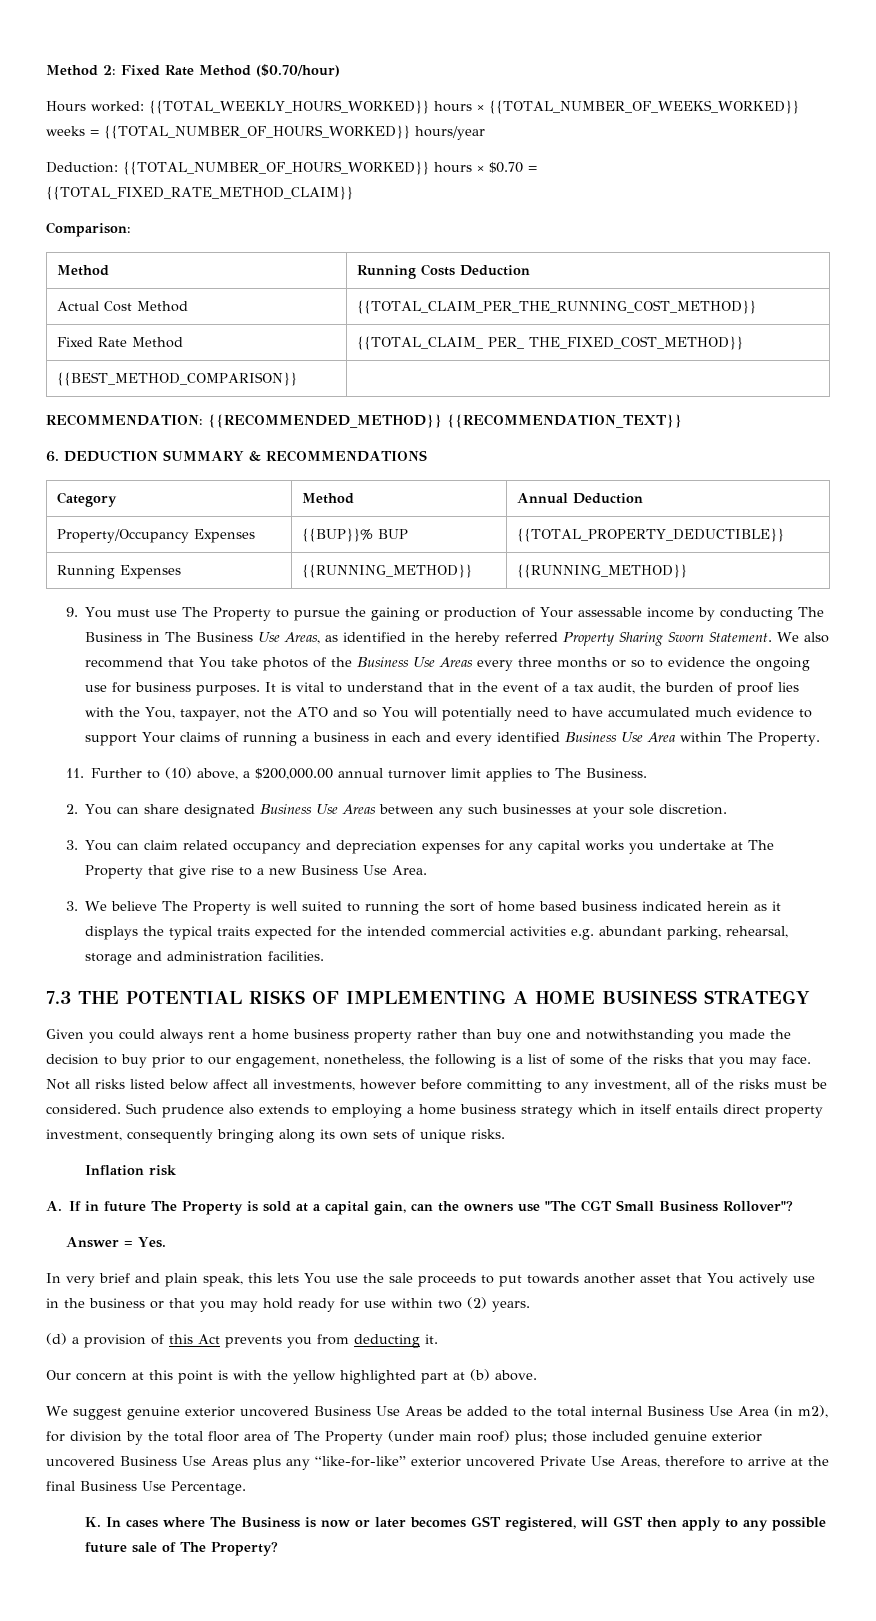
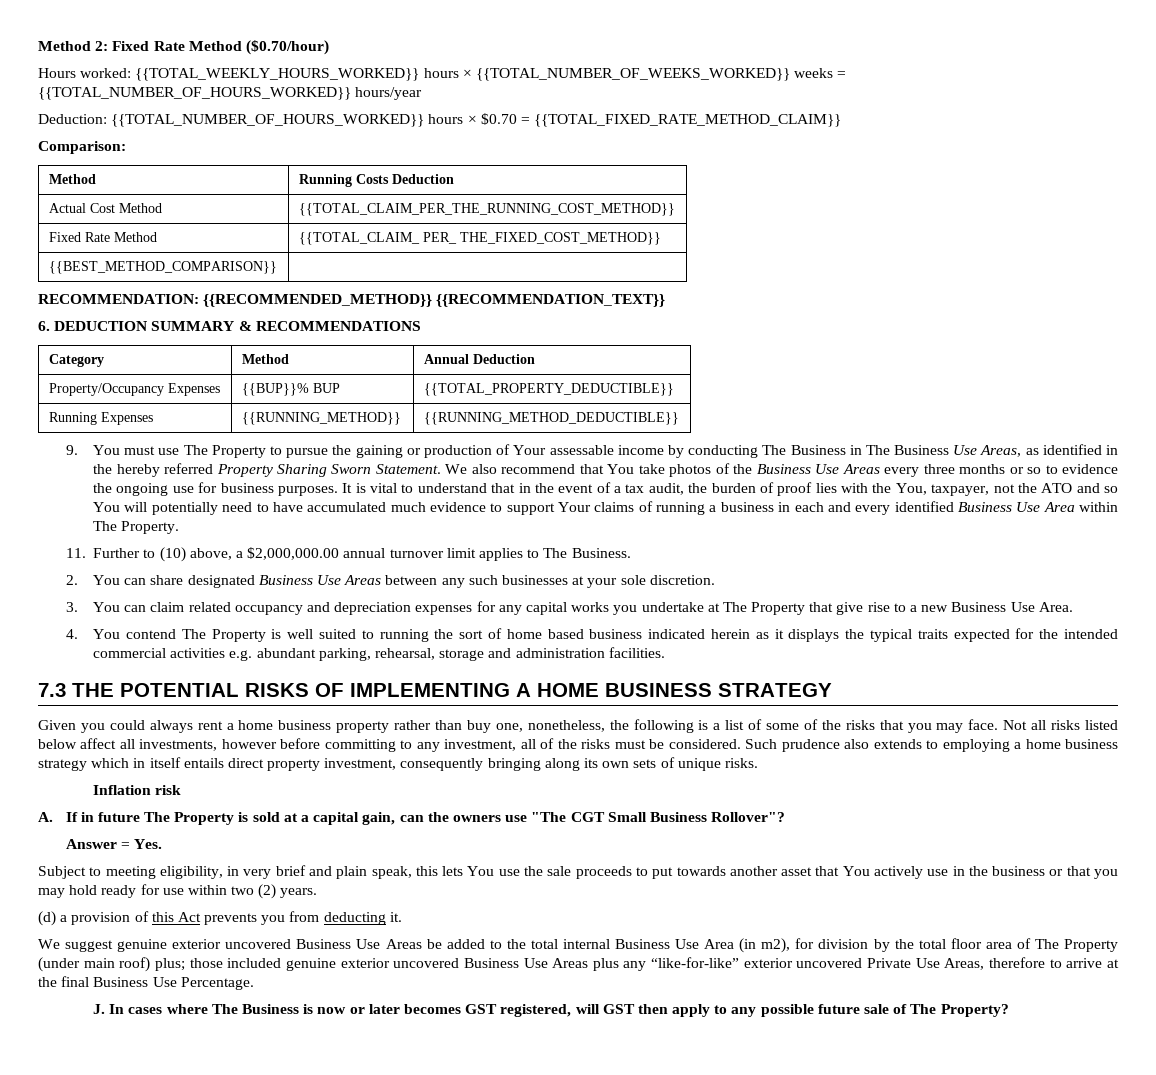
[516,564,687,578] {{RUNNING_METHOD}} -> [423,412,679,425] {{RUNNING_METHOD_DEDUCTIBLE}}
[254,768,333,780] $200,000.00 -> [247,547,340,560] $2,000,000.00
[65,901,158,911] 3. We believe -> [65,629,176,639] 4. You contend
[527,1029,791,1043] [46,1054,319,1068] one and notwithstanding you made the decision to buy prior to our engagement, -> [495,723,523,732] one,
[46,1273,61,1283] In -> [38,866,240,879] Subject to meeting eligibility, in
[46,1369,537,1384] // Our concern at this point is with the yellow highlighted part at (b) above. -> (402, 917) none
[85,1517,102,1527] K. -> [93,1004,106,1014] J.

